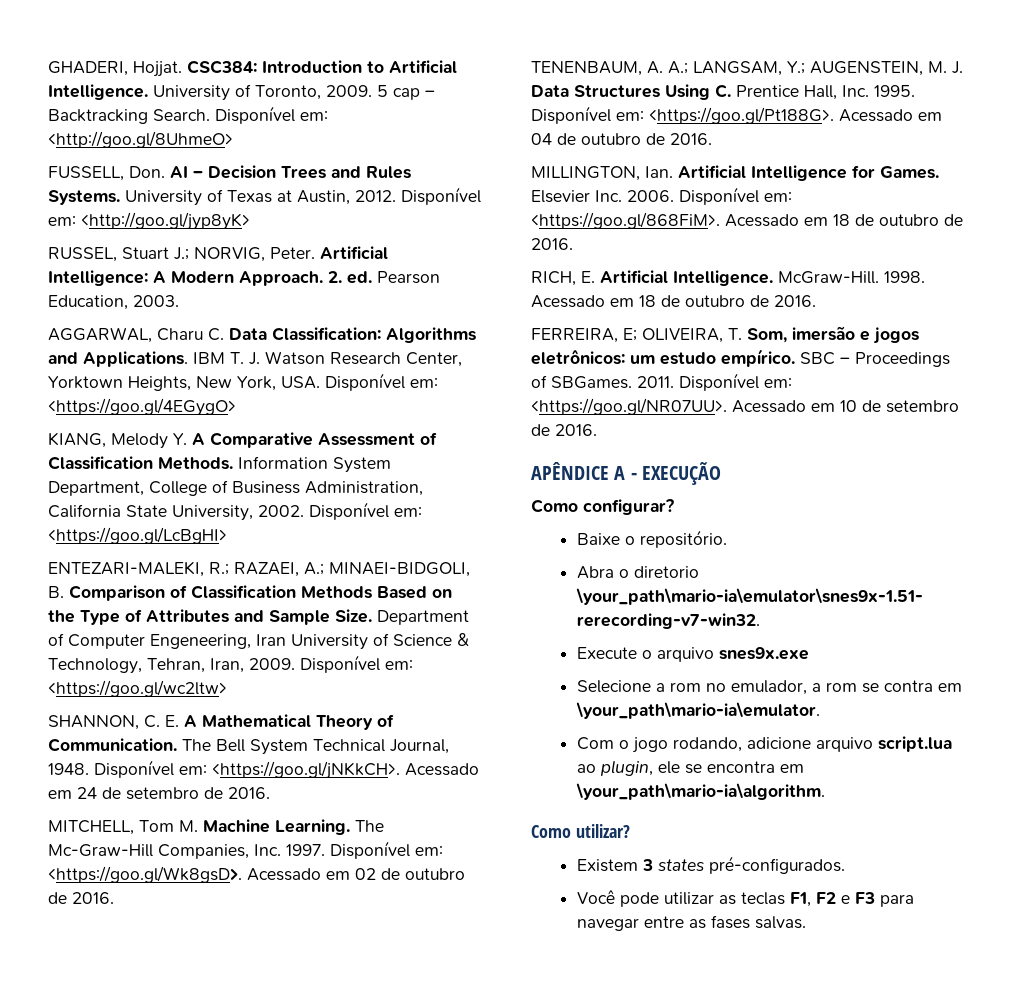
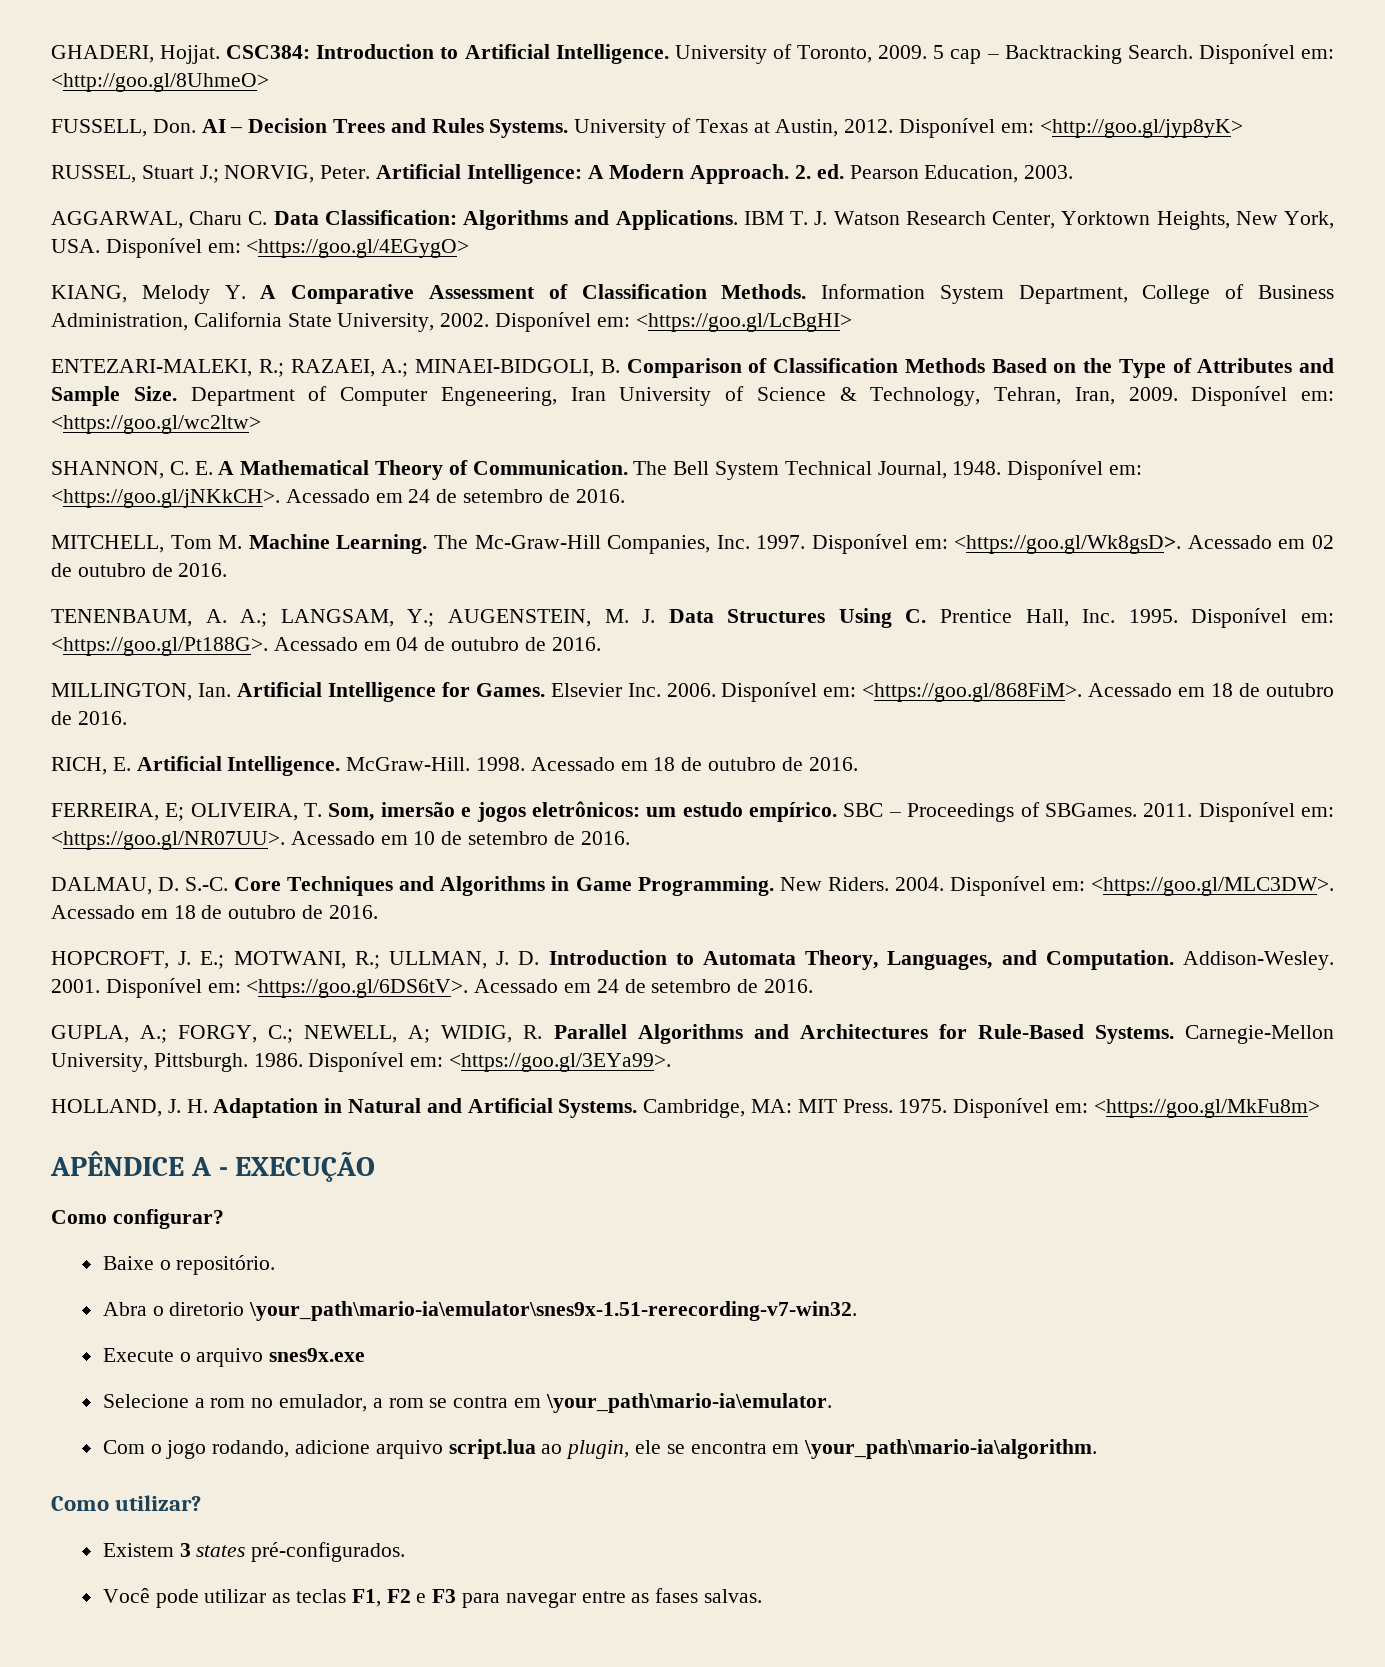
(597, 430) none -> [51,876,1335,896] [51,905,378,919] [51,950,1335,970] [51,978,814,998] [51,1024,1334,1044] [51,1052,672,1072] [51,1098,1320,1118] // DALMAU, D. S.-C. Core Techniques and Algorithms in Game Programming. New Riders. 2004. Disponível em: <https://goo.gl/MLC3DW>. Acessado em 18 de outubro de 2016. // HOPCROFT, J. E.; MOTWANI, R.; ULLMAN, J. D. Introduction to Automata Theory, Languages, and Computation. Addison-Wesley. 2001. Disponível em: <https://goo.gl/6DS6tV>. Acessado em 24 de setembro de 2016. // GUPLA, A.; FORGY, C.; NEWELL, A; WIDIG, R. Parallel Algorithms and Architectures for Rule-Based Systems. Carnegie-Mellon University, Pittsburgh. 1986. Disponível em: <https://goo.gl/3EYa99>. // HOLLAND, J. H. Adaptation in Natural and Artificial Systems. Cambridge, MA: MIT Press. 1975. Disponível em: <https://goo.gl/MkFu8m>

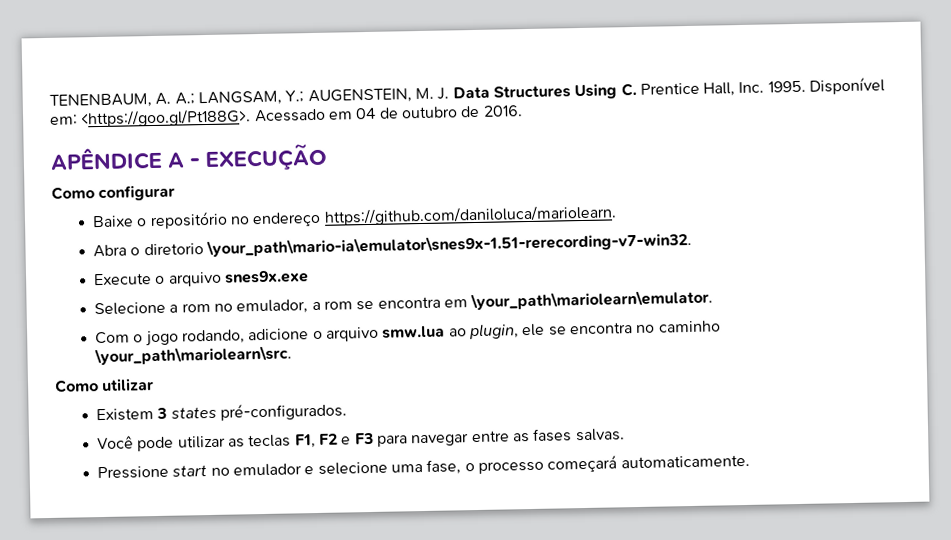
[51,44,1334,64] [51,73,269,92] [51,118,1243,138] [51,164,1074,184] [51,210,1335,230] [51,238,470,258] [51,284,1334,304] [51,312,852,332] [51,358,1334,378] [51,386,1334,406] [51,415,261,434] [51,460,1143,480] [51,489,625,508] [51,534,1334,554] [51,563,228,577] GHADERI, Hojjat. CSC384: Introduction to Artificial Intelligence. University of Toronto, 2009. 5 cap – Backtracking Search. Disponível em: <http://goo.gl/8UhmeO> // FUSSELL, Don. AI – Decision Trees and Rules Systems. University of Texas at Austin, 2012. Disponível em: <http://goo.gl/jyp8yK> // RUSSEL, Stuart J.; NORVIG, Peter. Artificial Intelligence: A Modern Approach. 2. ed. Pearson Education, 2003. // AGGARWAL, Charu C. Data Classification: Algorithms and Applications. IBM T. J. Watson Research Center, Yorktown Heights, New York, USA. Disponível em: <https://goo.gl/4EGygO> // KIANG, Melody Y. A Comparative Assessment of Classification Methods. Information System Department, College of Business Administration, California State University, 2002. Disponível em: <https://goo.gl/LcBgHI> // ENTEZARI-MALEKI, R.; RAZAEI, A.; MINAEI-BIDGOLI, B. Comparison of Classification Methods Based on the Type of Attributes and Sample Size. Department of Computer Engeneering, Iran University of Science & Technology, Tehran, Iran, 2009. Disponível em: <https://goo.gl/wc2ltw> // SHANNON, C. E. A Mathematical Theory of Communication. The Bell System Technical Journal, 1948. Disponível em: <https://goo.gl/jNKkCH>. Acessado em 24 de setembro de 2016. // MITCHELL, Tom M. Machine Learning. The Mc-Graw-Hill Companies, Inc. 1997. Disponível em: <https://goo.gl/Wk8gsD>. Acessado em 02 de outubro de 2016. // -> (49, 101) none
[51,682,1334,702] [51,711,127,725] [51,756,858,776] [51,801,1334,822] [51,831,630,850] [51,876,1335,896] [51,905,378,919] [51,950,1335,970] [51,978,814,998] [51,1024,1334,1044] [51,1052,672,1072] [51,1098,1320,1118] // MILLINGTON, Ian. Artificial Intelligence for Games. Elsevier Inc. 2006. Disponível em: <https://goo.gl/868FiM>. Acessado em 18 de outubro de 2016. // RICH, E. Artificial Intelligence. McGraw-Hill. 1998. Acessado em 18 de outubro de 2016. // FERREIRA, E; OLIVEIRA, T. Som, imersão e jogos eletrônicos: um estudo empírico. SBC – Proceedings of SBGames. 2011. Disponível em: <https://goo.gl/NR07UU>. Acessado em 10 de setembro de 2016. // DALMAU, D. S.-C. Core Techniques and Algorithms in Game Programming. New Riders. 2004. Disponível em: <https://goo.gl/MLC3DW>. Acessado em 18 de outubro de 2016. // HOPCROFT, J. E.; MOTWANI, R.; ULLMAN, J. D. Introduction to Automata Theory, Languages, and Computation. Addison-Wesley. 2001. Disponível em: <https://goo.gl/6DS6tV>. Acessado em 24 de setembro de 2016. // GUPLA, A.; FORGY, C.; NEWELL, A; WIDIG, R. Parallel Algorithms and Architectures for Rule-Based Systems. Carnegie-Mellon University, Pittsburgh. 1986. Disponível em: <https://goo.gl/3EYa99>. // HOLLAND, J. H. Adaptation in Natural and Artificial Systems. Cambridge, MA: MIT Press. 1975. Disponível em: <https://goo.gl/MkFu8m> -> (523, 111) none
[112,1209,224,1229] configurar? -> [98,184,176,202] configurar
[176,1255,276,1275] repositório. -> [149,204,617,230] repositório no endereço https://github.com/daniloluca/mariolearn.
[453,1393,832,1413] contra em \your_path\mario-ia\emulator. -> [377,289,714,311] encontra em \your_path\mariolearn\emulator.
[375,1439,536,1459] arquivo script.lua -> [312,325,446,342] o arquivo smw.lua
[772,1439,1098,1459] [51,1495,202,1511] em \your_path\mario-ia\algorithm. // Como utilizar? -> [636,320,721,334] [94,345,293,366] [54,378,155,393] no caminho \your_path\mariolearn\src. // Como utilizar
(762, 1596) none -> [97,454,750,480] // Pressione start no emulador e selecione uma fase, o processo começará automaticamente.

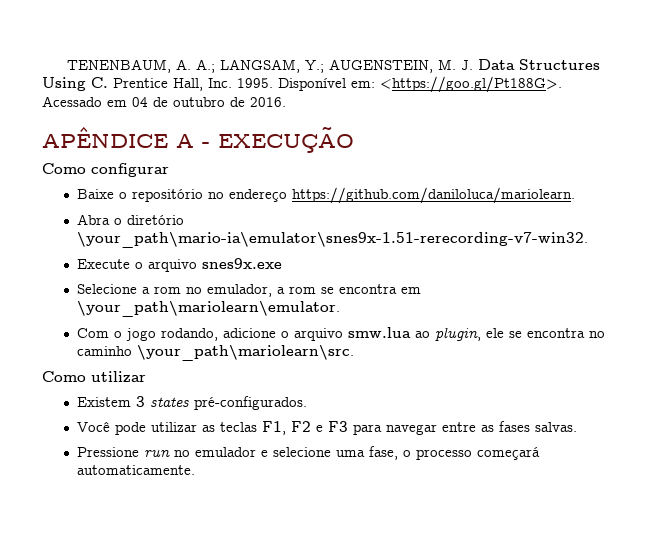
[143,243,204,256] diretorio -> [127,215,185,225] diretório
[172,465,208,477] start -> [144,450,171,457] run

